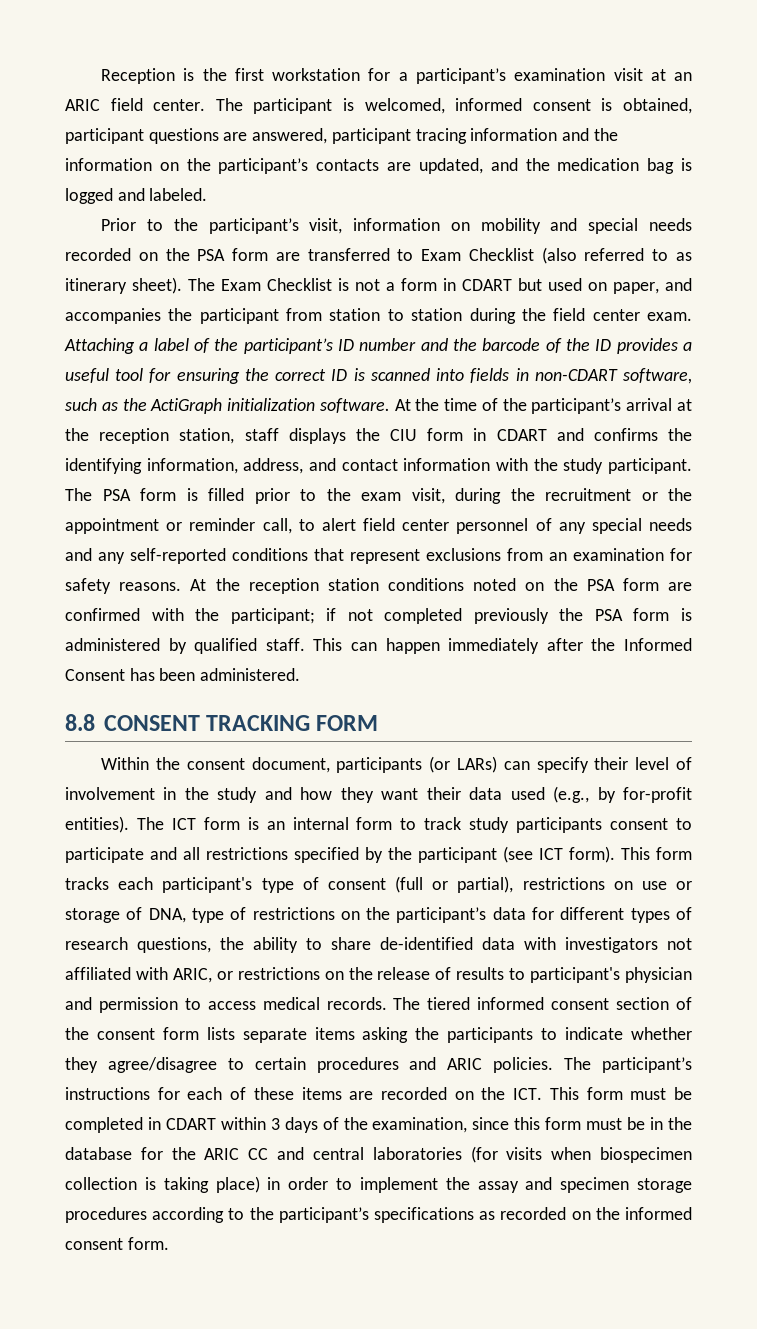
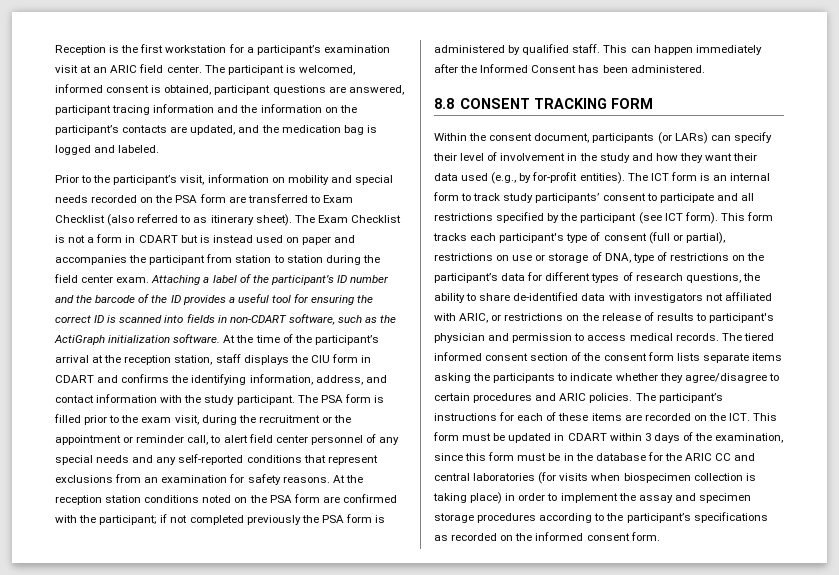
(542, 284) none -> [199,235,253,243] is instead
[613,282,659,294] paper, -> [302,236,332,245] paper
[516,817,603,833] participants -> [535,193,600,203] participants’
[65,1117,143,1133] completed -> [508,433,552,443] updated

